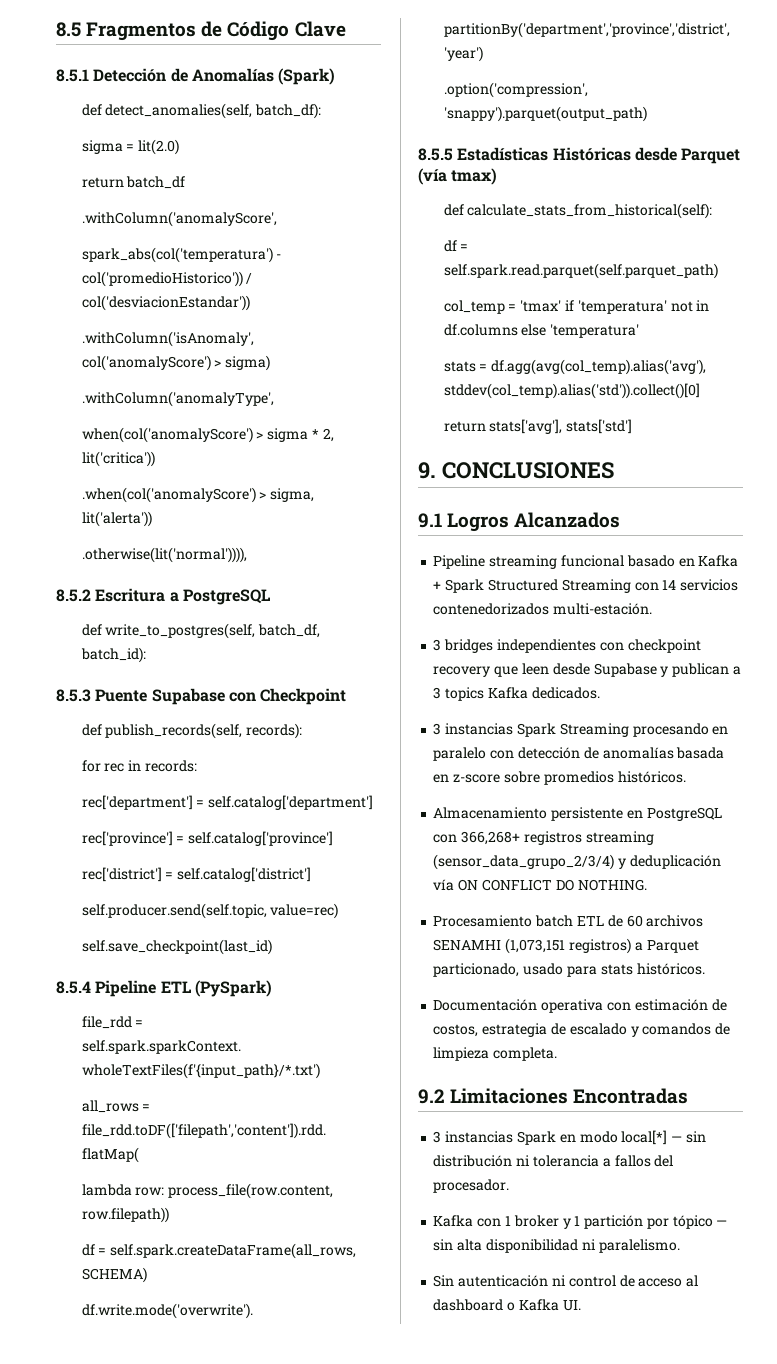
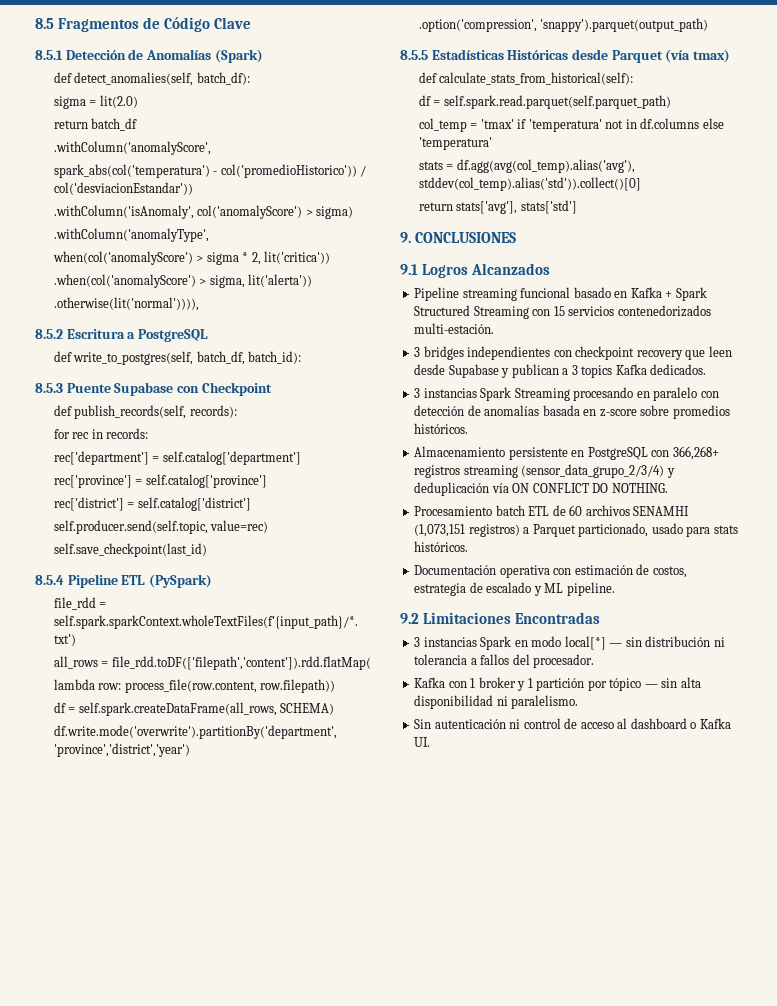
[662,580,677,590] 14 -> [553,306,565,316] 15
[642,1023,731,1035] [433,1047,558,1061] comandos de limpieza completa. -> [544,582,615,596] ML pipeline.

